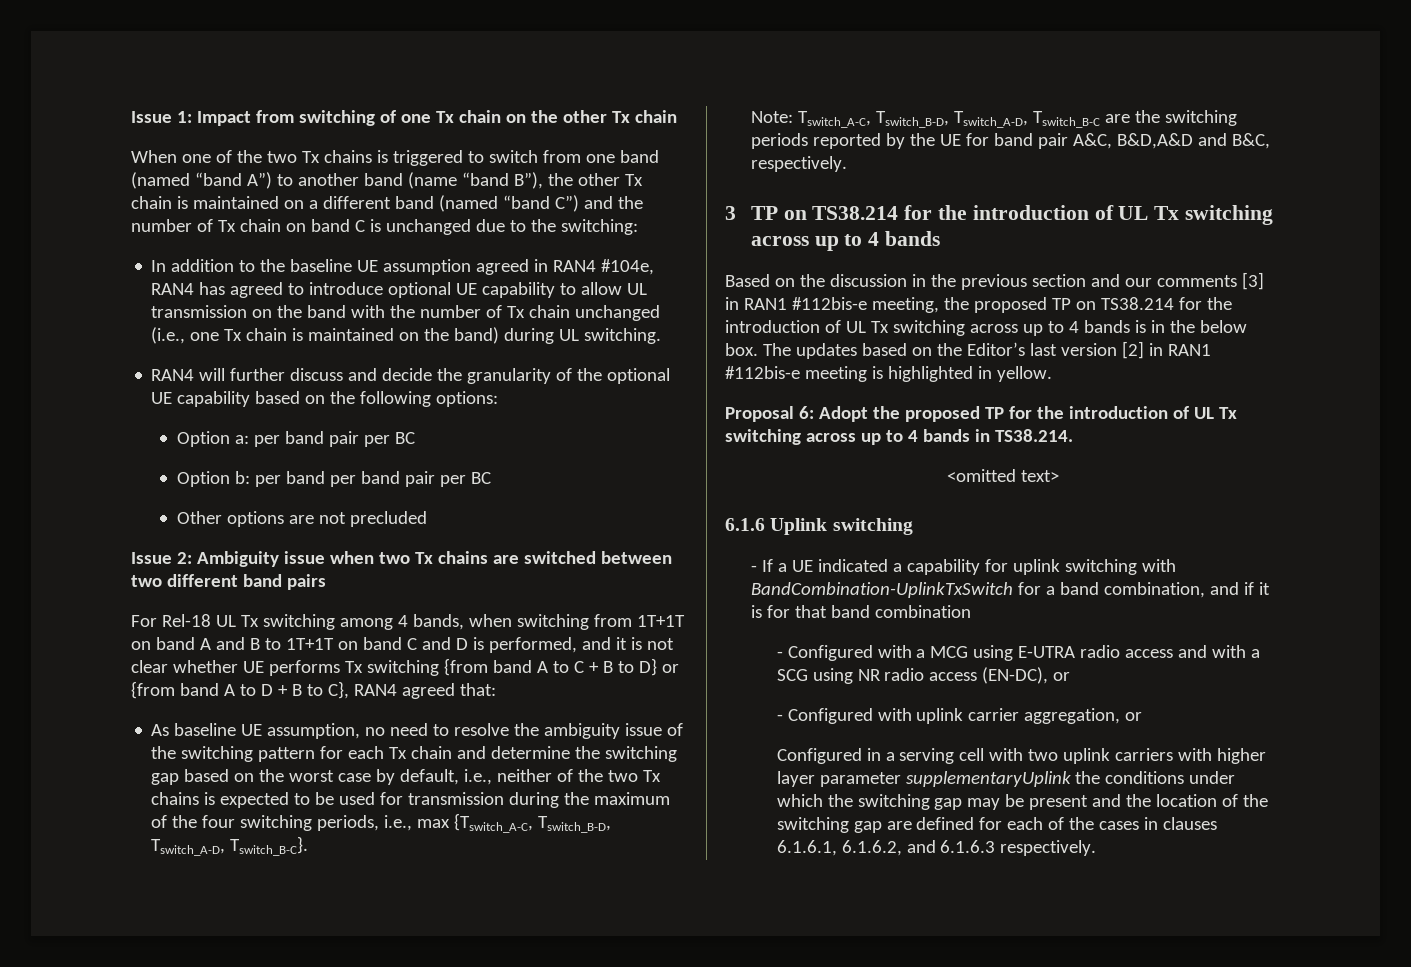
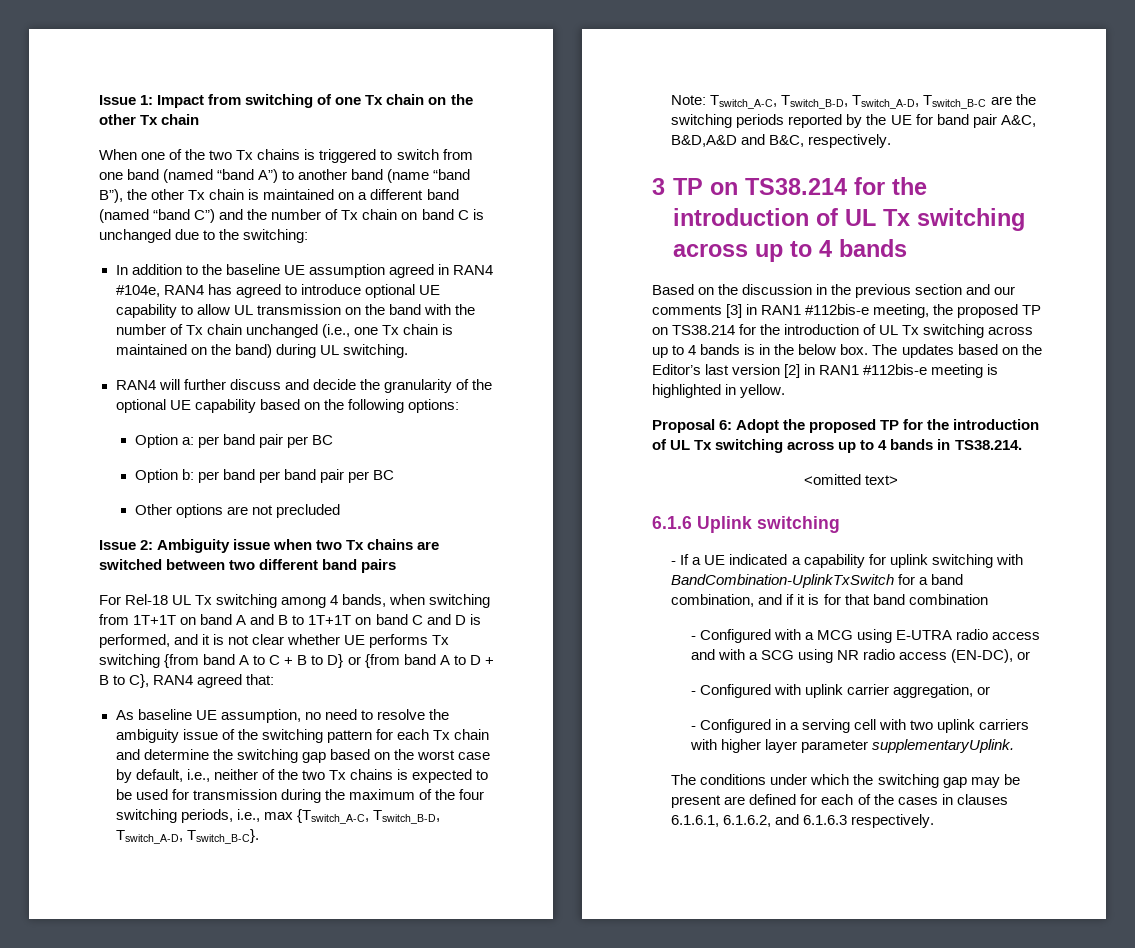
(1143, 716) none -> [690,726,696,730] -
[905,771,1101,787] supplementaryUplink the -> [871,739,1014,753] [671,774,697,785] supplementaryUplink. // The
[1092,794,1269,807] [776,817,882,833] and the location of the switching gap -> (722, 801) none

